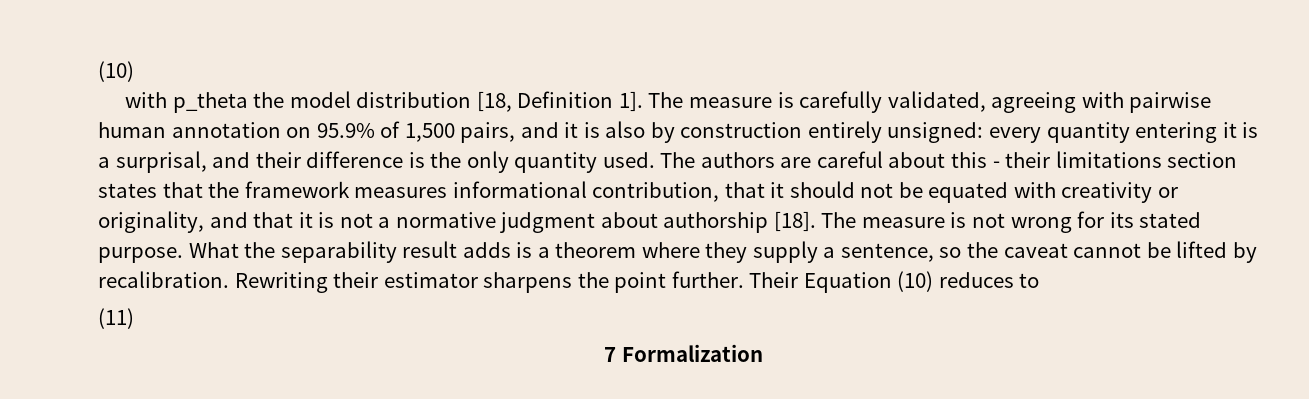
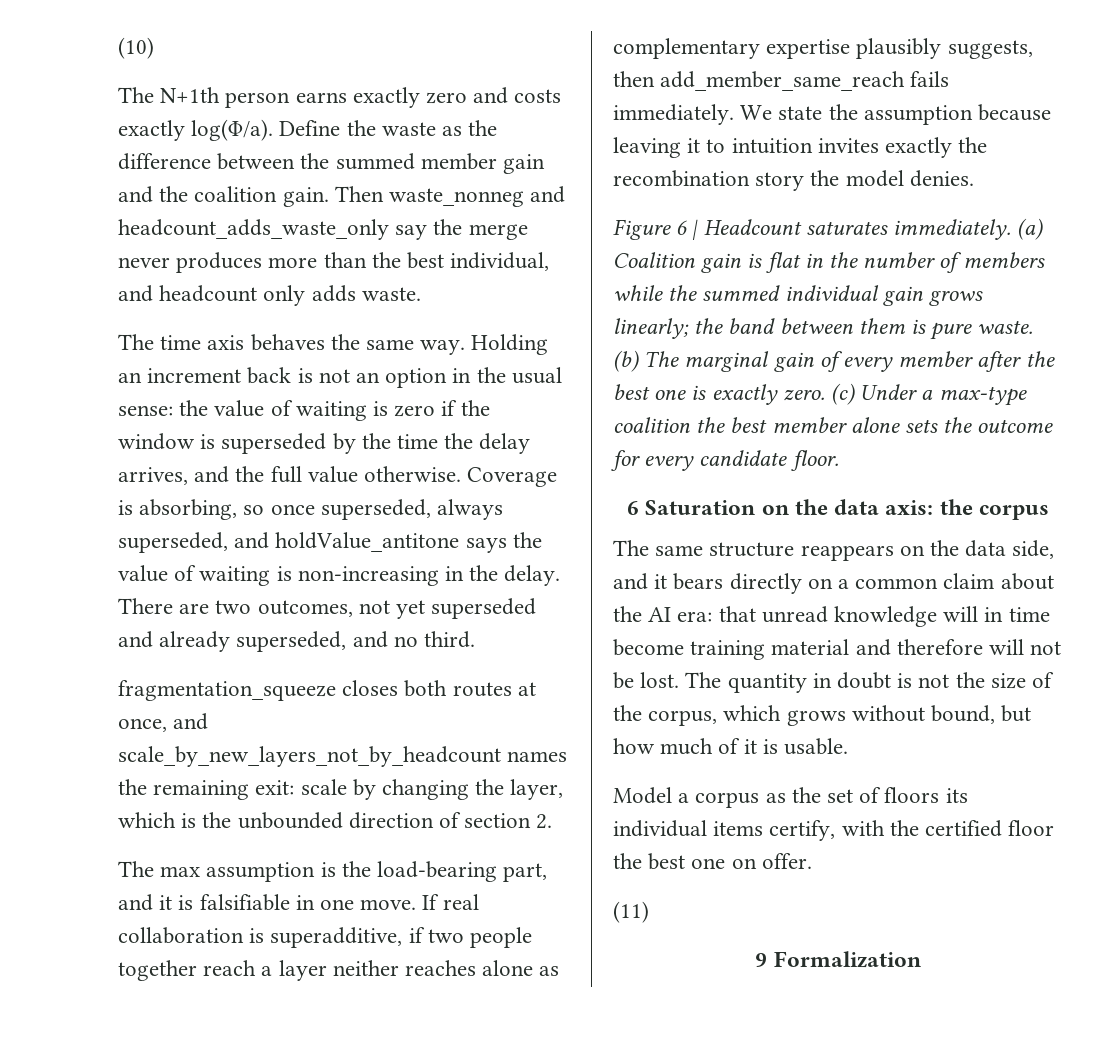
[125,91,1212,113] [98,121,1259,143] [98,151,1238,173] [98,181,1179,203] [98,211,1202,233] [98,241,1257,263] [98,271,1040,293] with p_theta the model distribution [18, Definition 1]. The measure is carefully validated, agreeing with pairwise human annotation on 95.9% of 1,500 pairs, and it is also by construction entirely unsigned: every quantity entering it is a surprisal, and their difference is the only quantity used. The authors are careful about this - their limitations section states that the framework measures informational contribution, that it should not be equated with creativity or originality, and that it is not a normative judgment about authorship [18]. The measure is not wrong for its stated purpose. What the separability result adds is a theorem where they supply a sentence, so the caveat cannot be lifted by recalibration. Rewriting their estimator sharpens the point further. Their Equation (10) reduces to -> [118,87,562,108] [118,119,498,141] [118,153,546,174] [118,186,566,207] [118,219,528,240] [118,252,550,273] [118,285,421,306] [118,334,549,355] [118,367,562,388] [118,400,490,421] [118,433,531,454] [118,466,558,487] [118,499,504,520] [118,532,542,553] [118,565,561,586] [118,598,537,619] [118,631,476,652] [118,680,536,701] [118,713,209,732] [118,746,568,767] [118,779,564,800] [118,812,553,829] [118,861,548,882] [118,894,479,911] [118,927,533,948] [118,960,560,981] [613,38,1033,59] [613,71,950,91] [613,104,1052,125] [613,137,988,158] [613,170,974,191] [613,218,1044,240] [613,252,1045,273] [613,285,984,306] [613,318,1034,340] [613,350,1055,372] [613,383,1027,406] [613,417,1054,433] [611,450,839,471] [627,499,1049,520] [613,540,1055,561] [613,573,1054,594] [613,606,1050,627] [613,639,1062,660] [613,672,1055,693] [613,705,1032,726] [613,738,849,755] [613,787,968,808] [613,820,1055,841] [613,853,812,870] The N+1th person earns exactly zero and costs exactly log(Φ/a). Define the waste as the difference between the summed member gain and the coalition gain. Then waste_nonneg and headcount_adds_waste_only say the merge never produces more than the best individual, and headcount only adds waste. // The time axis behaves the same way. Holding an increment back is not an option in the usual sense: the value of waiting is zero if the window is superseded by the time the delay arrives, and the full value otherwise. Coverage is absorbing, so once superseded, always superseded, and holdValue_antitone says the value of waiting is non-increasing in the delay. There are two outcomes, not yet superseded and already superseded, and no third. // fragmentation_squeeze closes both routes at once, and scale_by_new_layers_not_by_headcount names the remaining exit: scale by changing the layer, which is the unbounded direction of section 2. // The max assumption is the load-bearing part, and it is falsifiable in one move. If real collaboration is superadditive, if two people together reach a layer neither reaches alone as complementary expertise plausibly suggests, then add_member_same_reach fails immediately. We state the assumption because leaving it to intuition invites exactly the recombination story the model denies. // Figure 6 | Headcount saturates immediately. (a) Coalition gain is flat in the number of members while the summed individual gain grows linearly; the band between them is pure waste. (b) The marginal gain of every member after the best one is exactly zero. (c) Under a max-type coalition the best member alone sets the outcome for every candidate floor. // 6 Saturation on the data axis: the corpus // The same structure reappears on the data side, and it bears directly on a common claim about the AI era: that unread knowledge will in time become training material and therefore will not be lost. The quantity in doubt is not the size of the corpus, which grows without bound, but how much of it is usable. // Model a corpus as the set of floors its individual items certify, with the certified floor the best one on offer.
[604,347,617,362] 7 -> [755,953,768,967] 9

